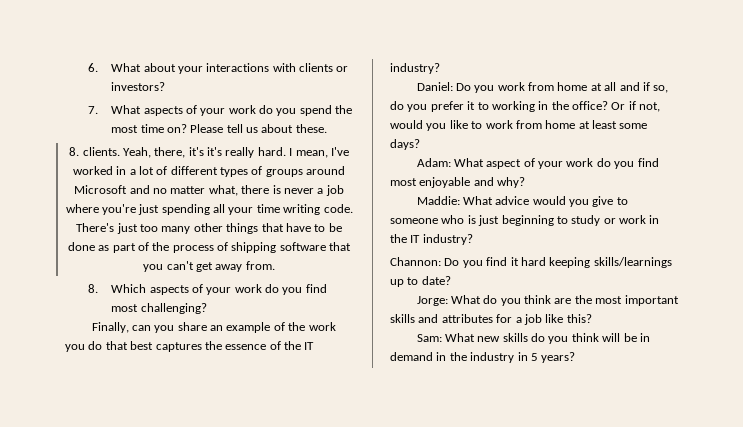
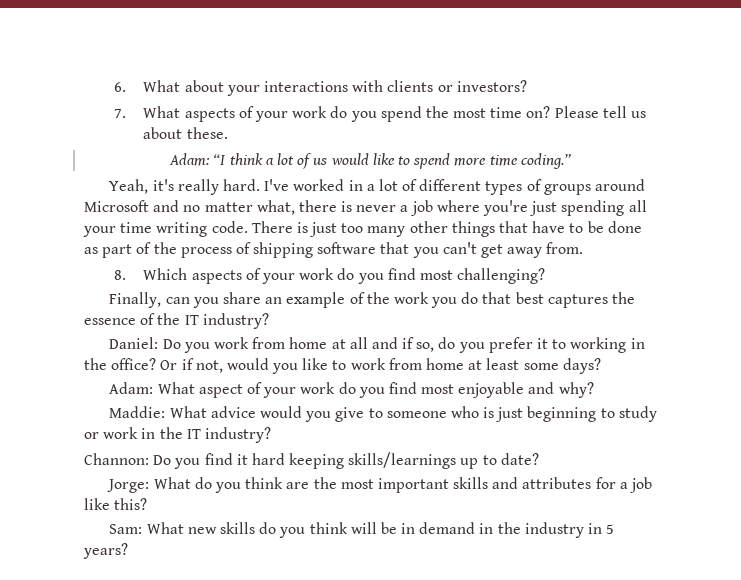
[69,147,204,158] 8. clients. Yeah, there, it's -> [169,153,571,169] [109,179,149,194] Adam: “I think a lot of us would like to spend more time coding.” // Yeah,
[289,148,328,158] I mean, -> (260, 185) none
[76,223,115,232] There's -> [251,221,308,233] There is

